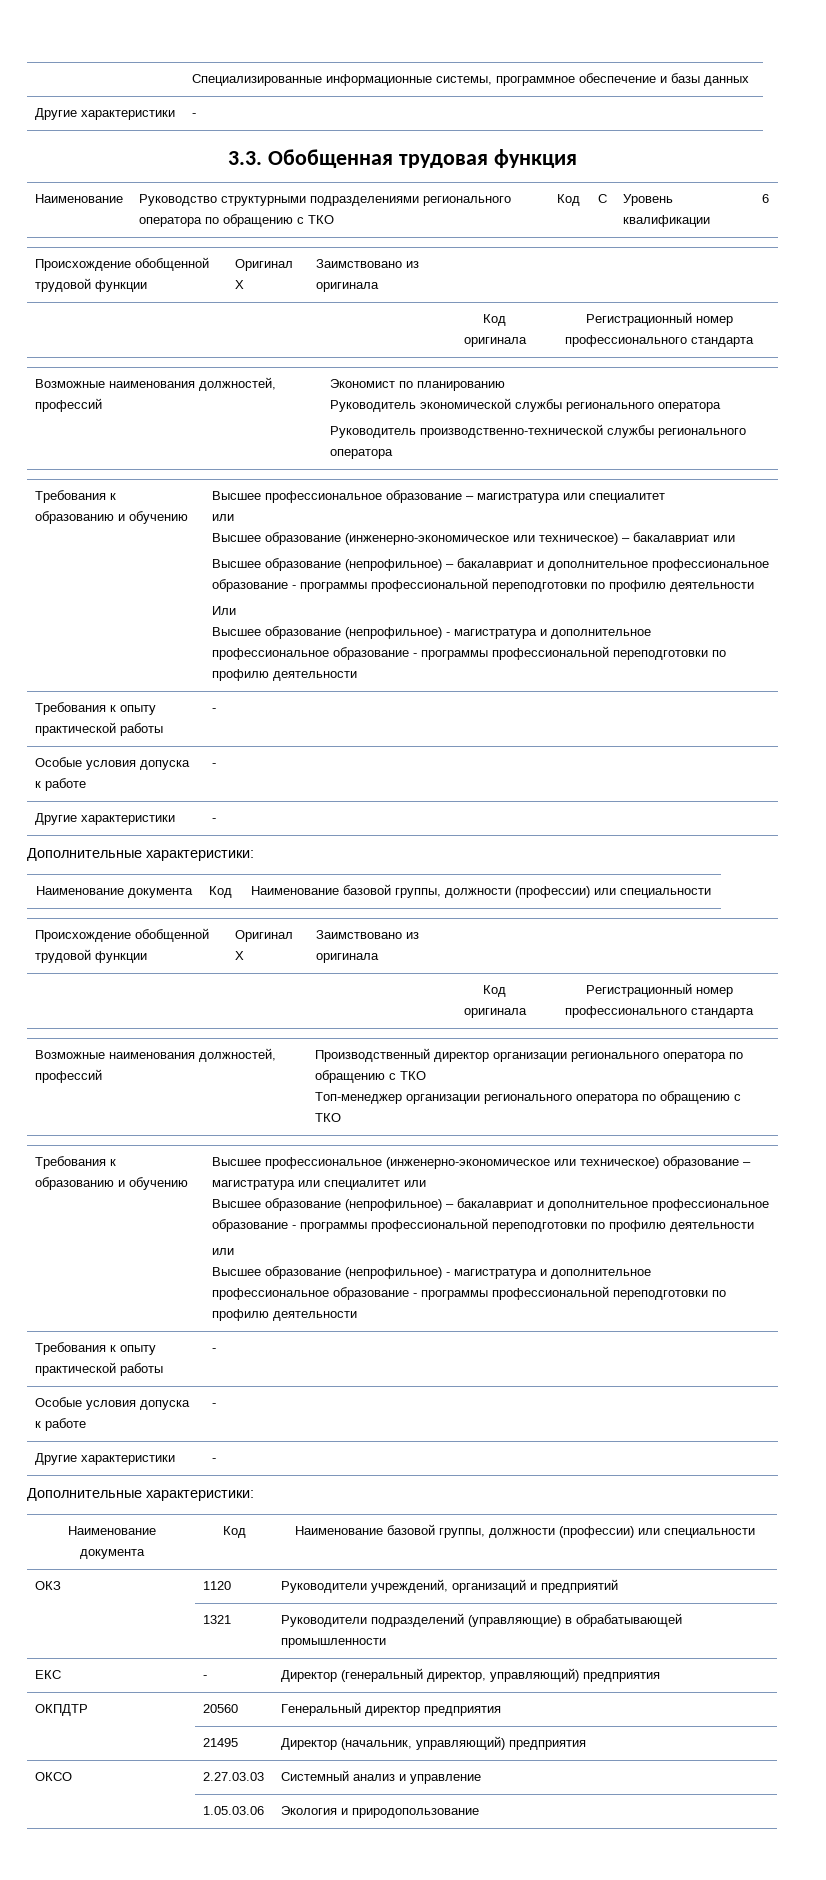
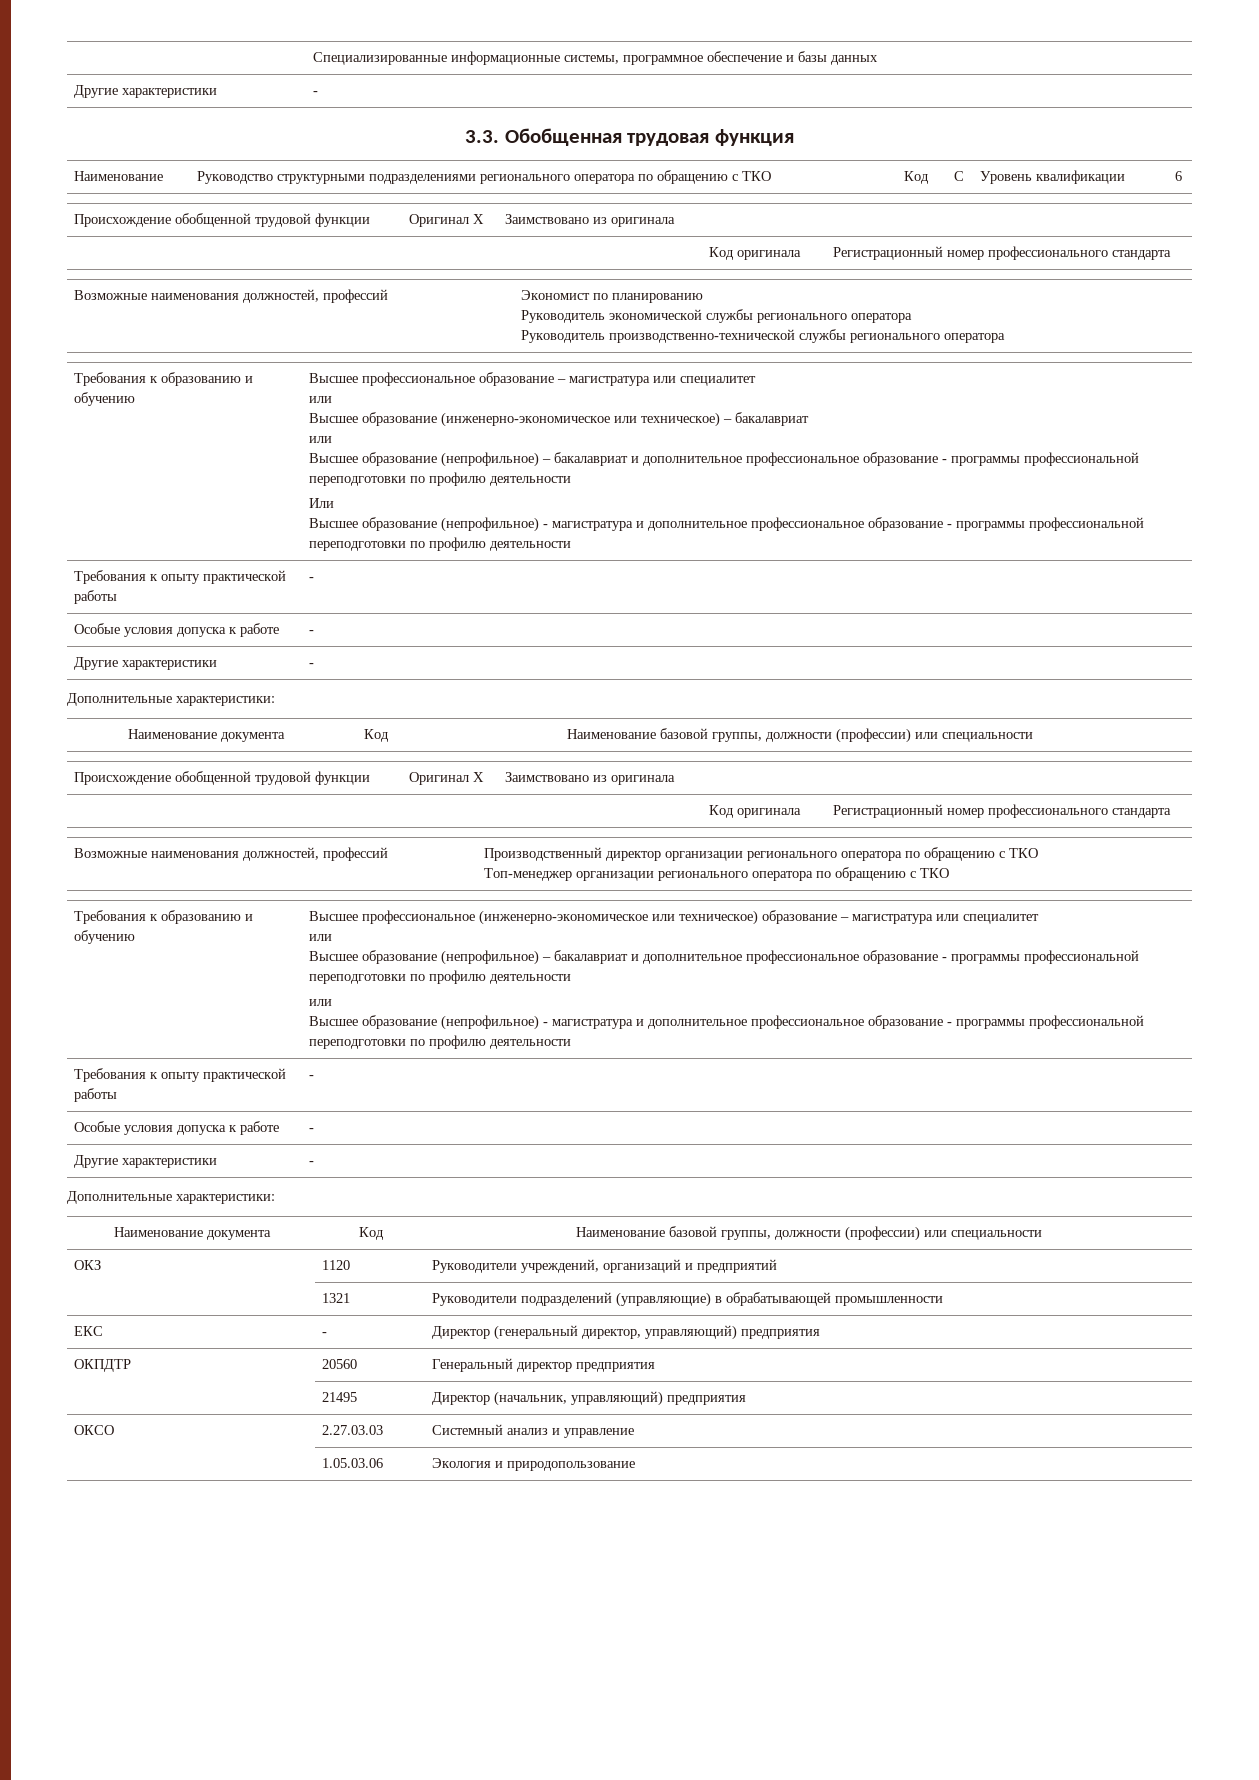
(709, 538) none -> (810, 419) //
(400, 1185) none -> (1040, 919) //

